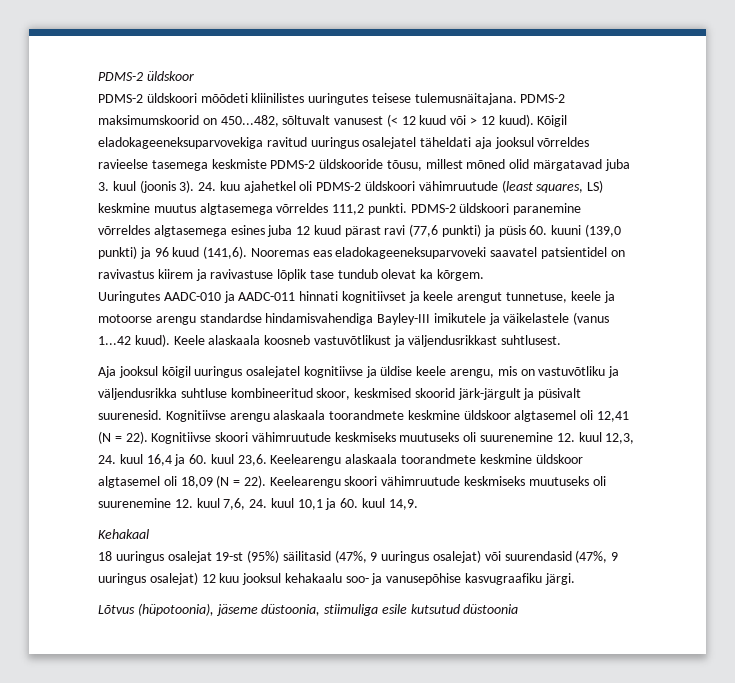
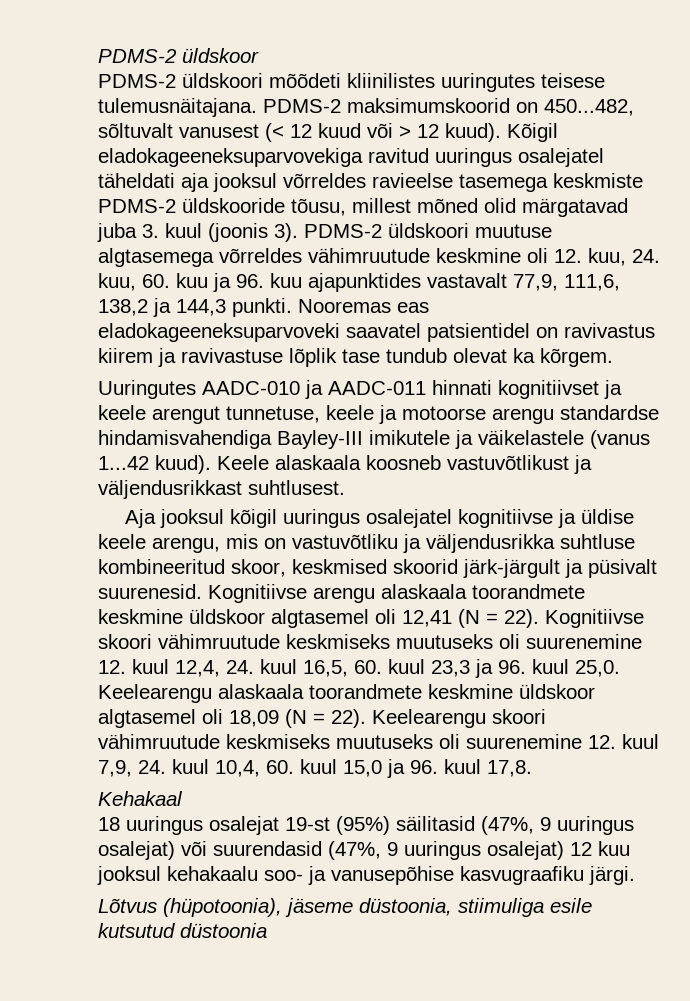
[198,180,604,193] [98,203,582,215] [98,224,621,237] [98,246,248,259] 24. kuu ajahetkel oli PDMS-2 üldskoori vähimruutude (least squares, LS) keskmine muutus algtasemega võrreldes 111,2 punkti. PDMS-2 üldskoori paranemine võrreldes algtasemega esines juba 12 kuud pärast ravi (77,6 punkti) ja püsis 60. kuuni (139,0 punkti) ja 96 kuud (141,6). -> [304,223,552,238] [98,248,660,267] [98,273,620,292] [98,298,292,317] PDMS-2 üldskoori muutuse algtasemega võrreldes vähimruutude keskmine oli 12. kuu, 24. kuu, 60. kuu ja 96. kuu ajapunktides vastavalt 77,9, 111,6, 138,2 ja 144,3 punkti.
[605,433,635,444] [98,454,267,466] 12,3, 24. kuul 16,4 ja 60. kuul 23,6. -> [175,659,620,678] 12,4, 24. kuul 16,5, 60. kuul 23,3 ja 96. kuul 25,0.
[223,498,418,510] 7,6, 24. kuul 10,1 ja 60. kuul 14,9. -> [98,759,532,778] 7,9, 24. kuul 10,4, 60. kuul 15,0 ja 96. kuul 17,8.

